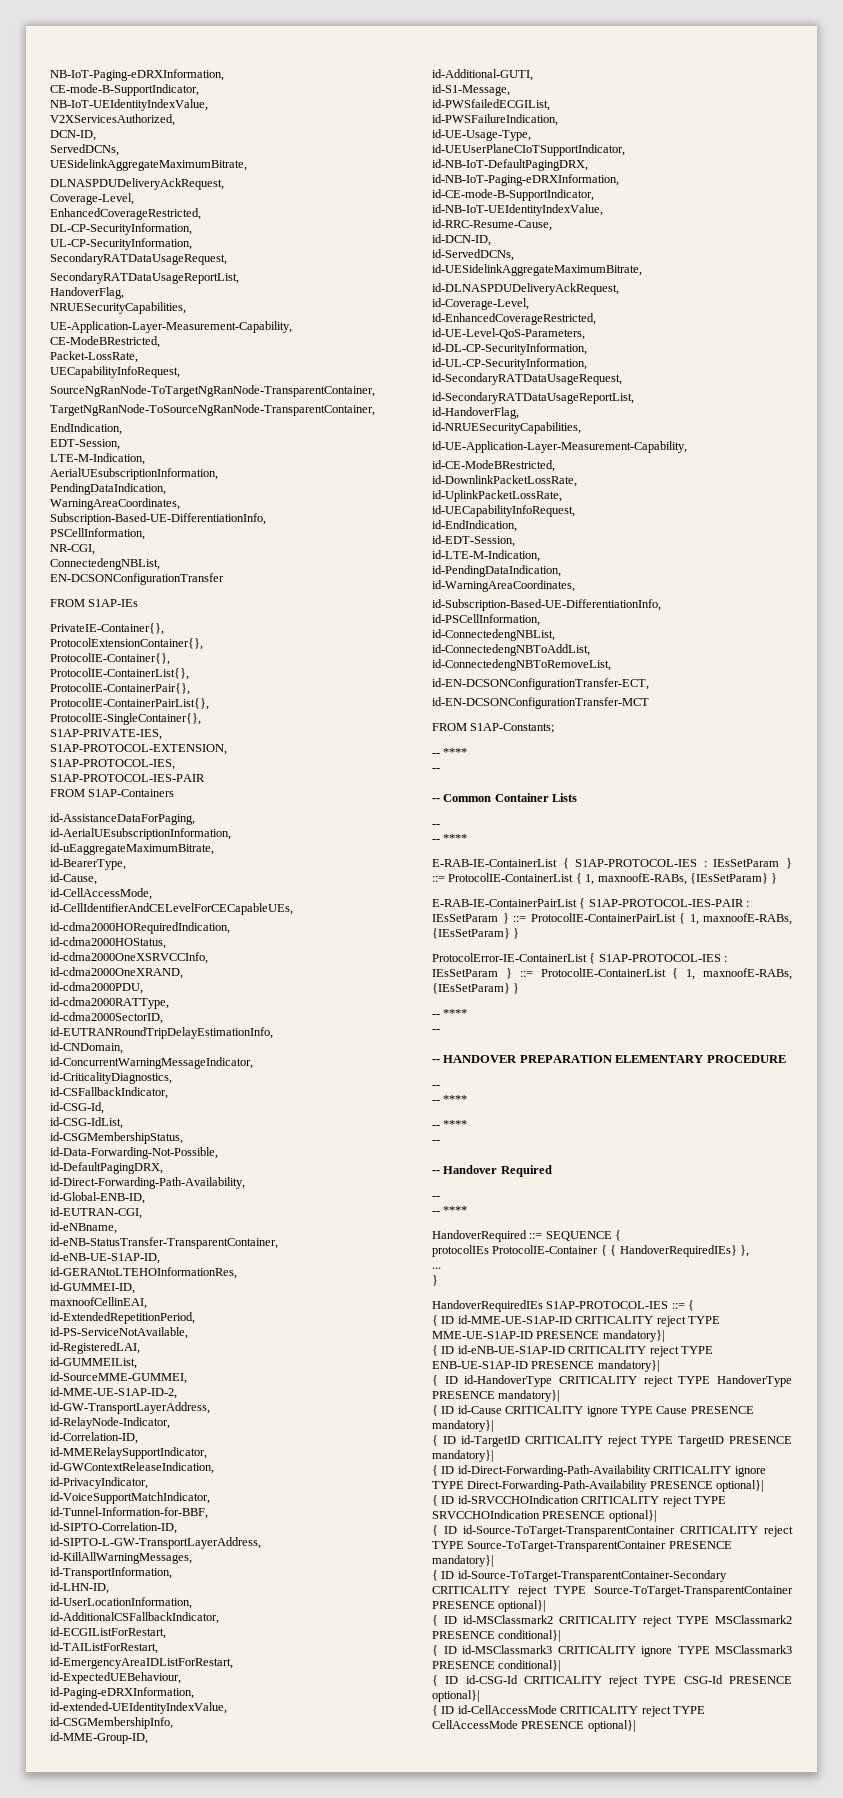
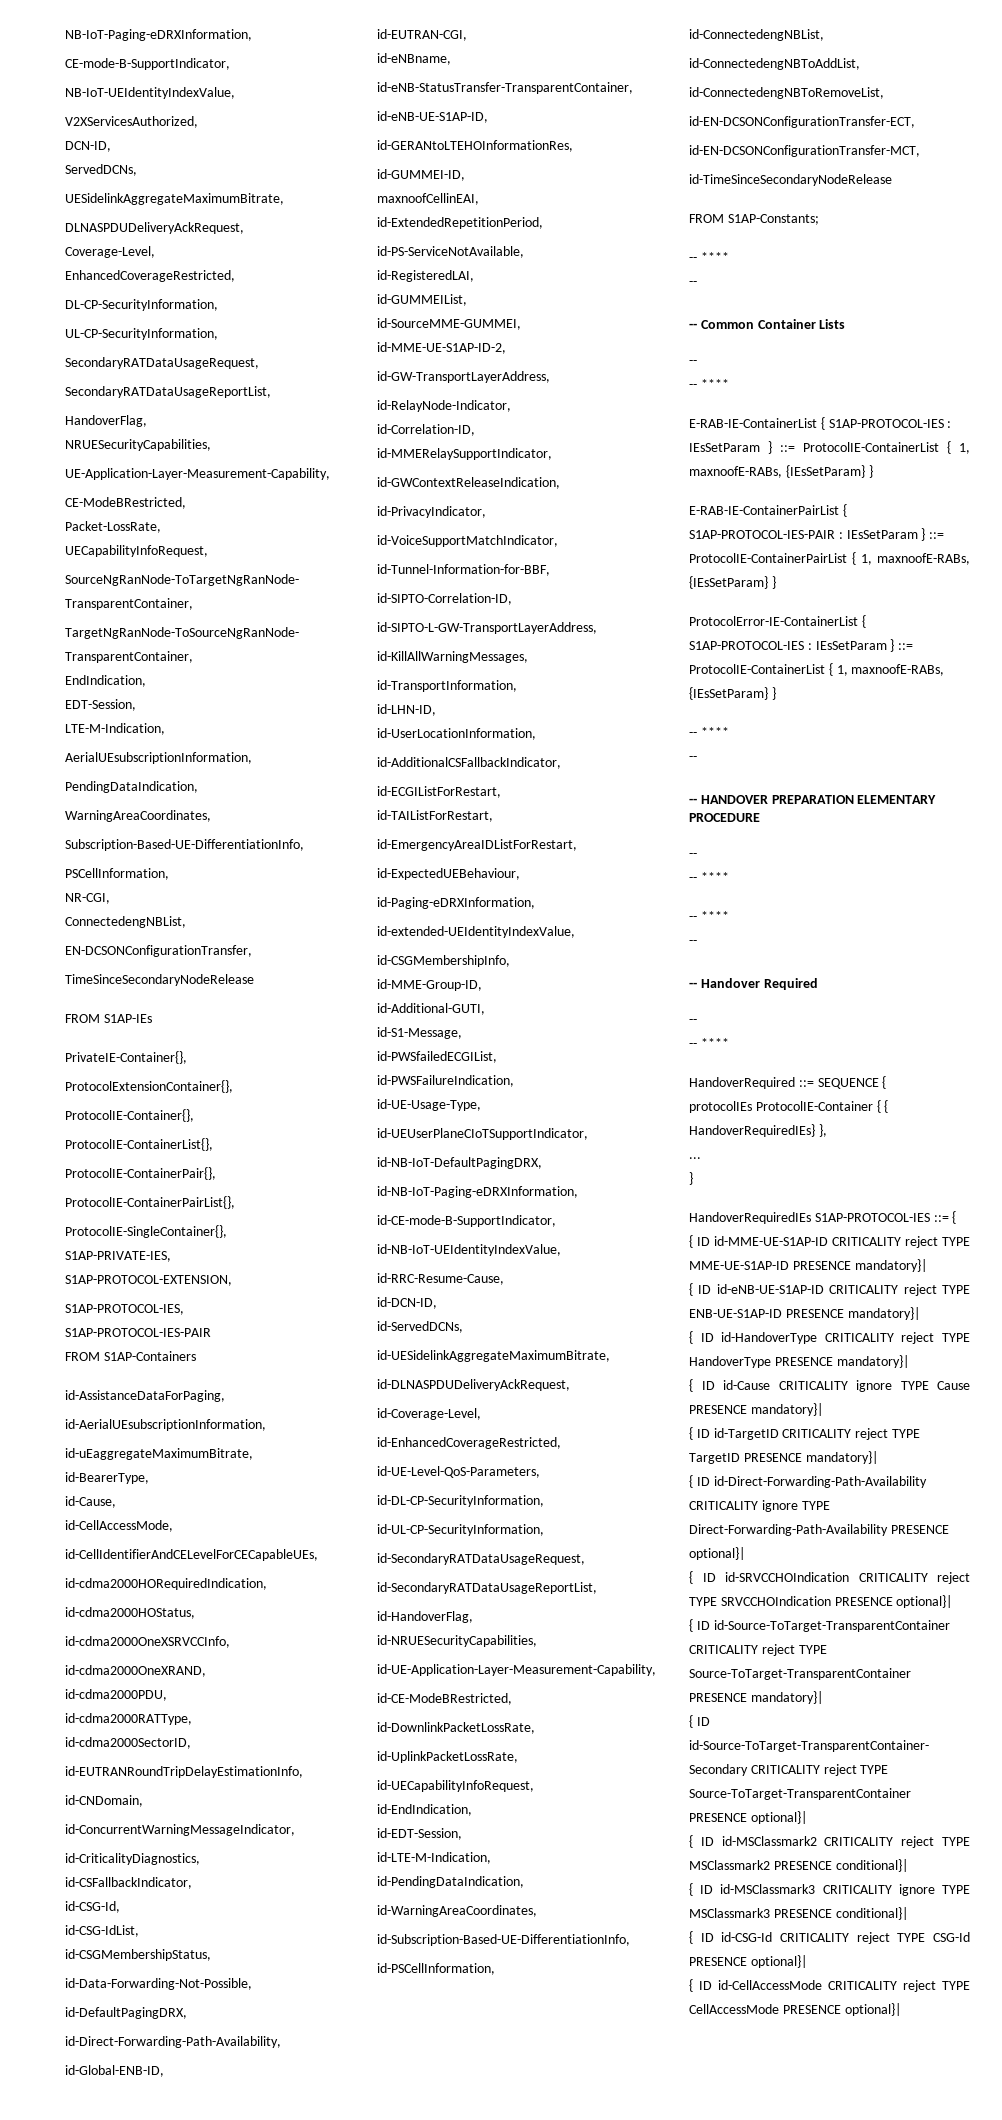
[50,573,224,585] EN-DCSONConfigurationTransfer -> [65,945,252,957] [65,974,254,986] EN-DCSONConfigurationTransfer, // TimeSinceSecondaryNodeRelease
[432,697,649,709] id-EN-DCSONConfigurationTransfer-MCT -> [689,145,920,157] [689,174,892,186] id-EN-DCSONConfigurationTransfer-MCT, // id-TimeSinceSecondaryNodeRelease

